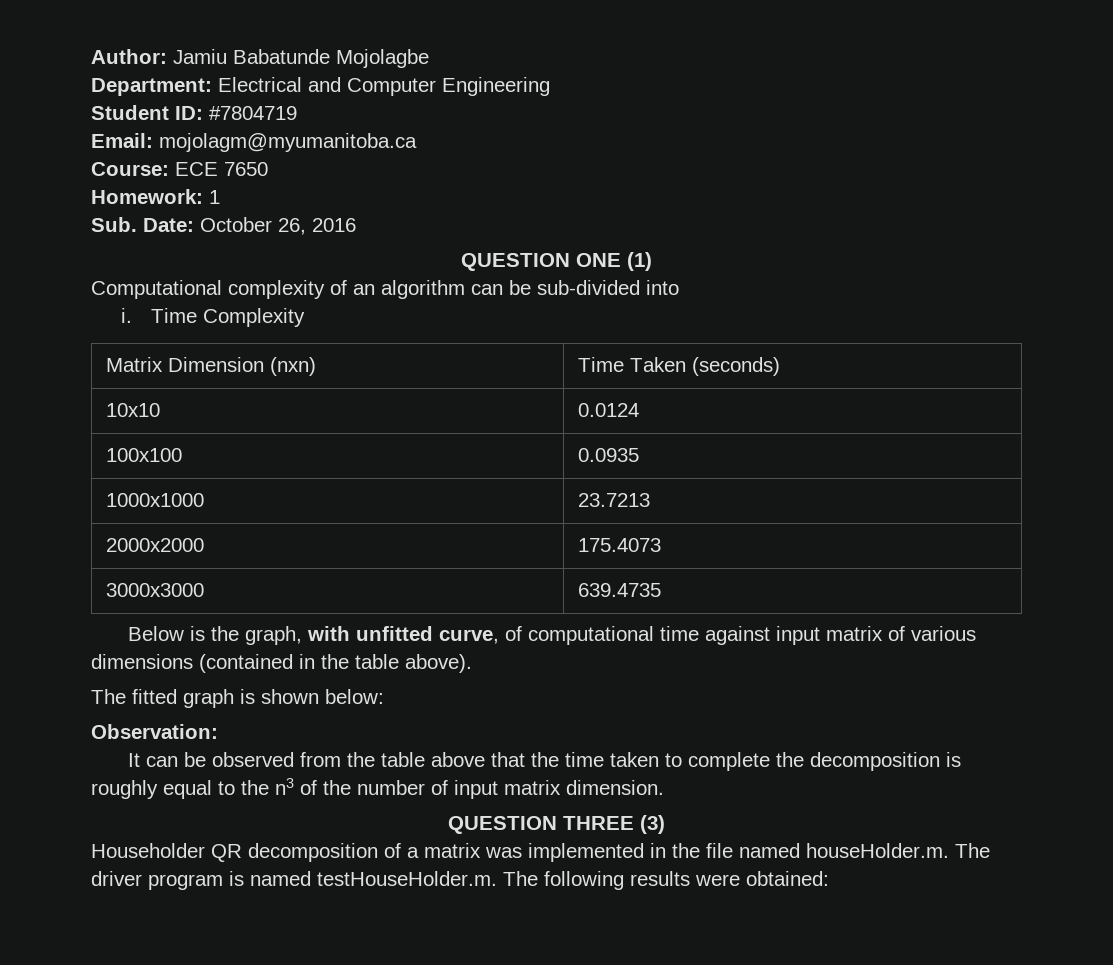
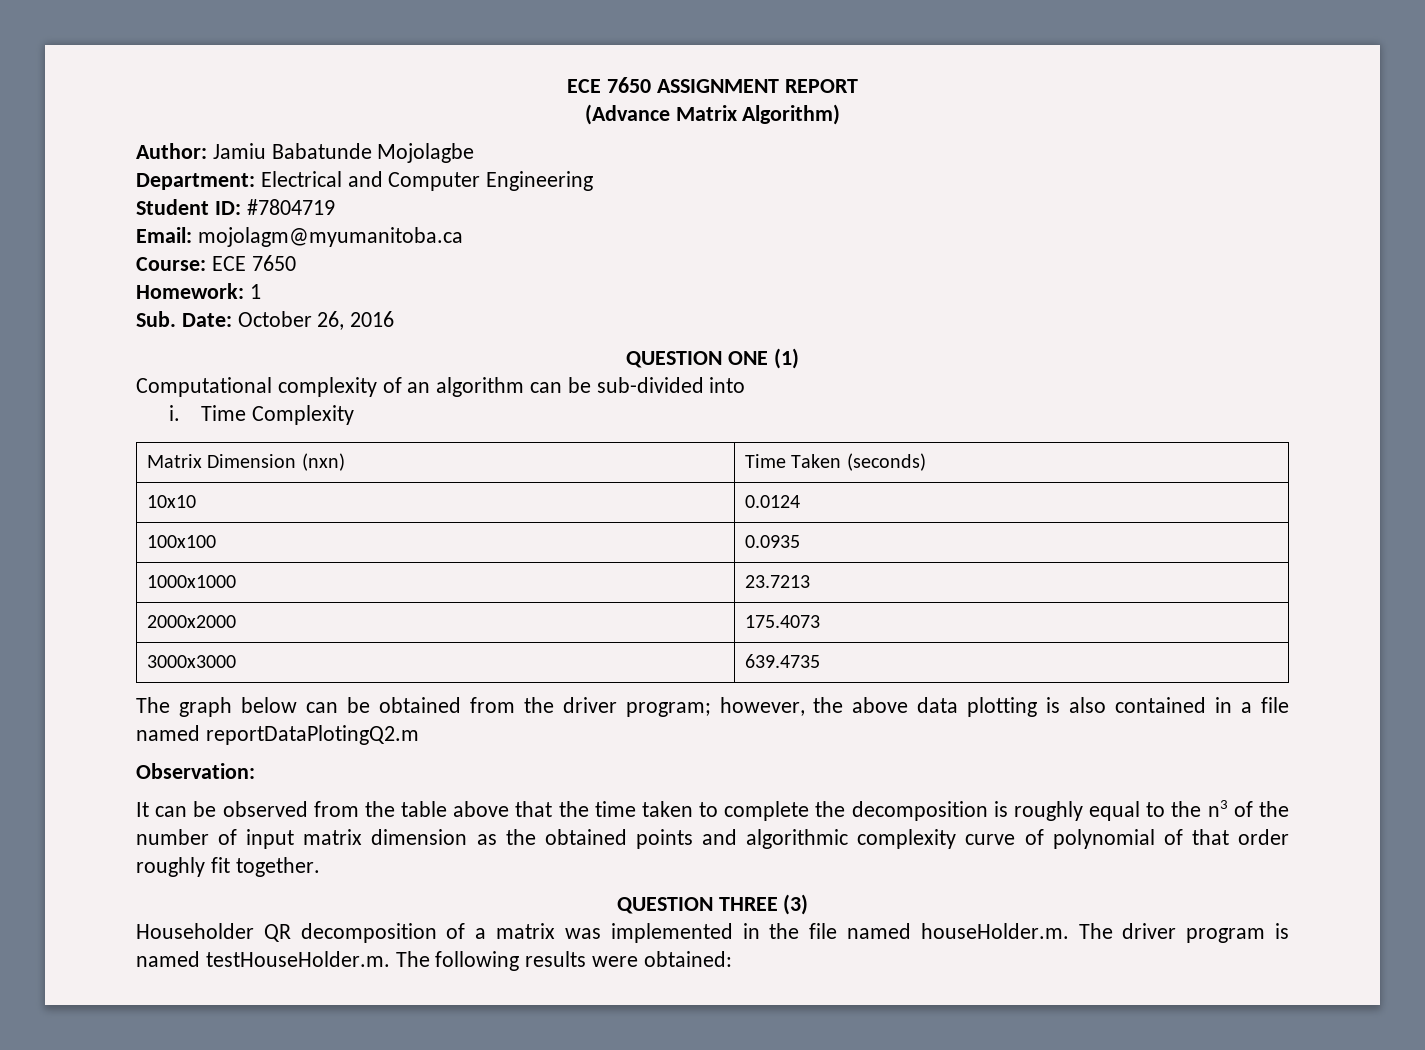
(91, 56) none -> [567,77,858,93] [584,104,841,125] ECE 7650 ASSIGNMENT REPORT // (Advance Matrix Algorithm) //
[128,626,977,645] [91,654,472,673] [91,689,384,708] Below is the graph, with unfitted curve, of computational time against input matrix of various dimensions (contained in the table above). // The fitted graph is shown below: -> [136,697,1290,717] [136,725,419,745] The graph below can be obtained from the driver program; however, the above data plotting is also contained in a file named reportDataPlotingQ2.m
[566,780,664,795] dimension. -> [371,829,1289,849] [136,857,320,877] dimension as the obtained points and algorithmic complexity curve of polynomial of that order roughly fit together.

